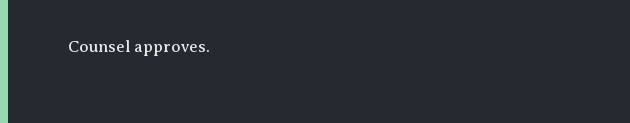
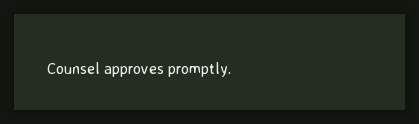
[134,44,211,56] approves. -> [104,62,232,77] approves promptly.

